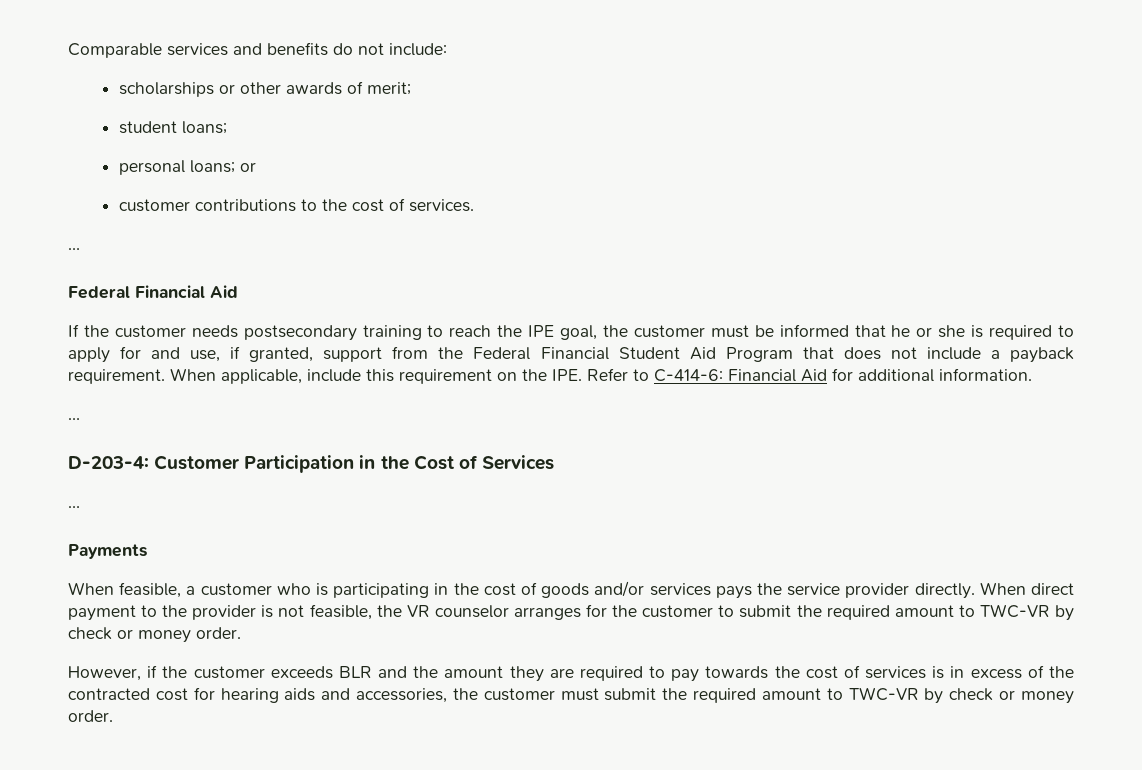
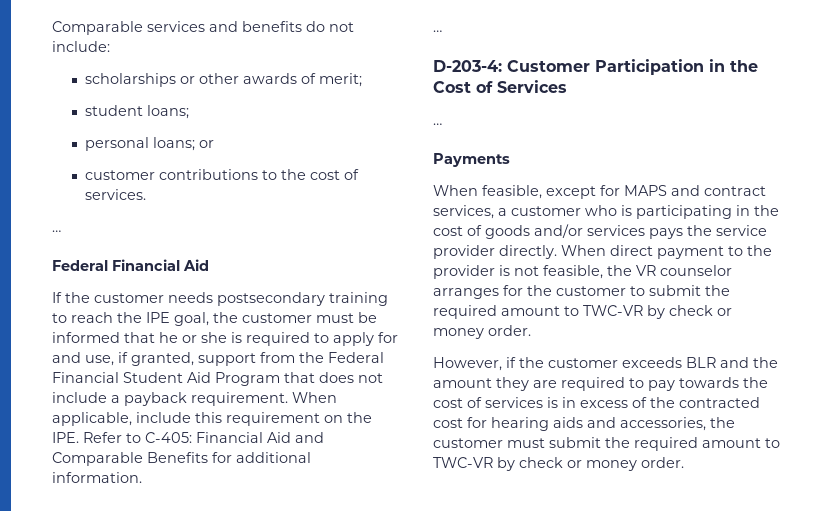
[654,369,827,382] C-414-6: Financial Aid -> [145,432,324,443] [52,452,208,466] C-405: Financial Aid and Comparable Benefits
(182, 590) none -> [546,185,766,199] [433,205,494,219] except for MAPS and contract services,

